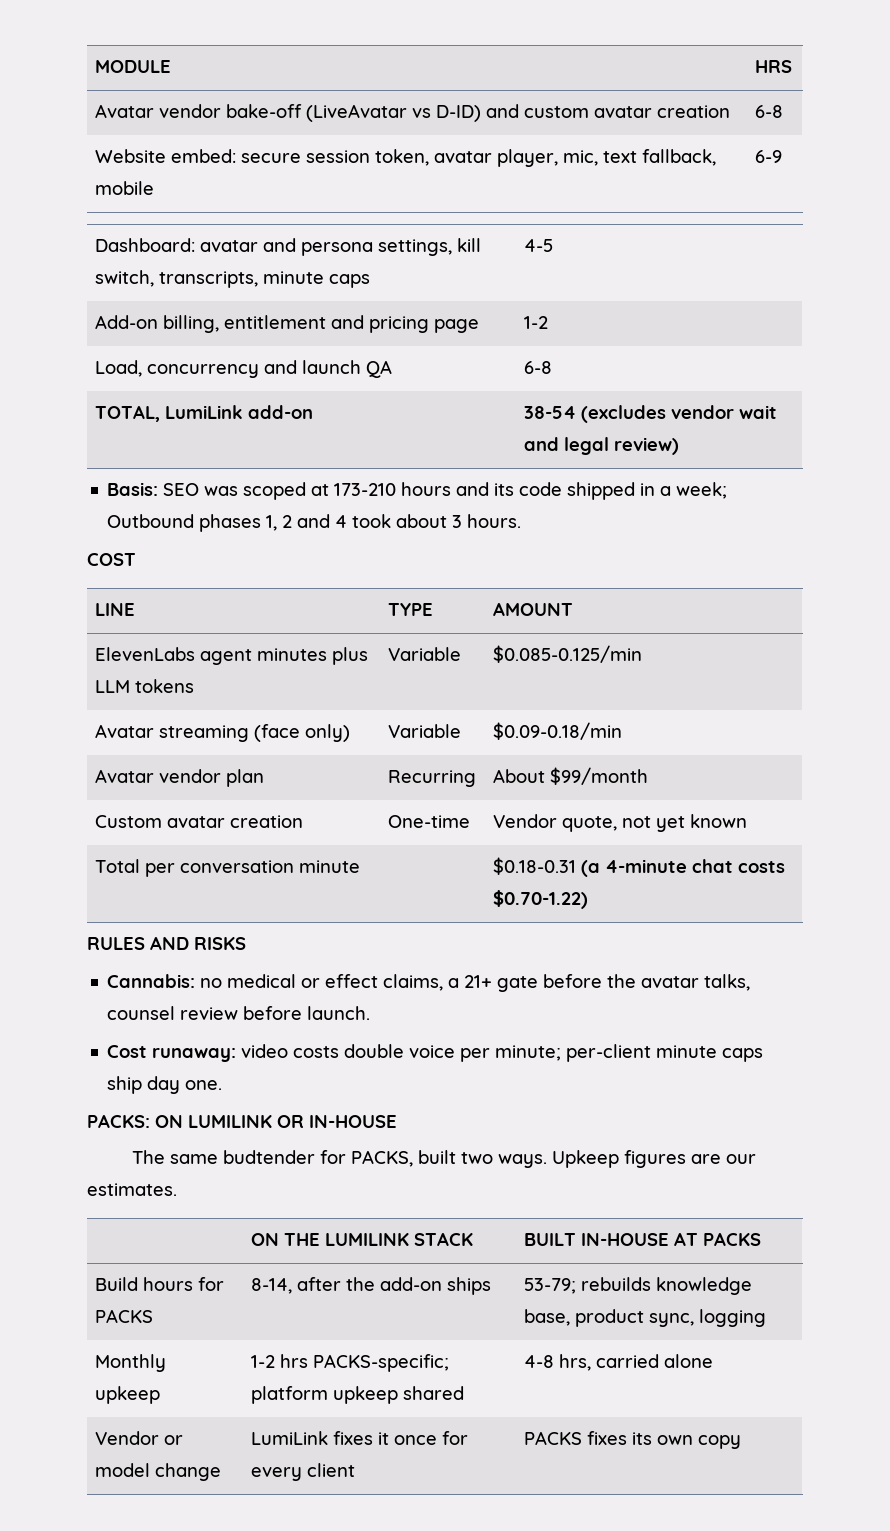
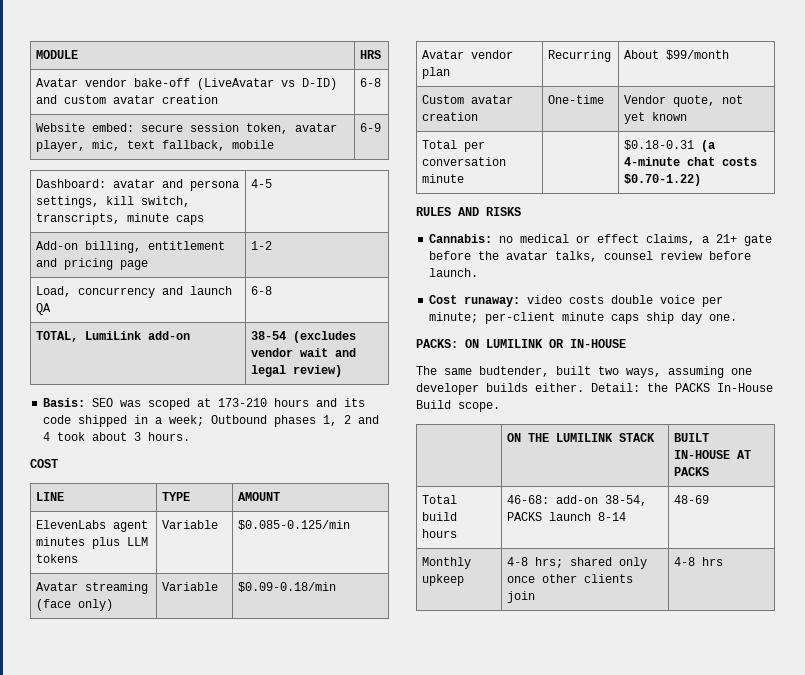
[223,1150,757,1168] [87,1183,177,1196] budtender for PACKS, built two ways. Upkeep figures are our estimates. -> [479,366,752,378] [416,383,773,395] [416,400,500,412] budtender, built two ways, assuming one developer builds either. Detail: the PACKS In-House Build scope.
[95,1277,225,1291] [95,1309,154,1323] [251,1277,492,1295] [524,1277,753,1295] [524,1309,767,1327] [95,1354,167,1372] [95,1386,161,1404] [251,1354,450,1372] [251,1386,465,1404] [524,1354,714,1371] [95,1431,184,1445] [95,1463,222,1481] [251,1431,469,1445] [251,1463,356,1481] [524,1431,742,1449] Build hours for PACKS | 8-14, after the add-on ships | 53-79; rebuilds knowledge base, product sync, logging // Monthly upkeep | 1-2 hrs PACKS-specific; platform upkeep shared | 4-8 hrs, carried alone // Vendor or model change | LumiLink fixes it once for every client | PACKS fixes its own copy -> [421,495,457,504] [421,512,457,521] [421,529,457,538] [506,495,647,506] [506,512,626,521] [673,495,709,504] [421,557,471,569] [421,574,464,586] [506,557,647,569] [506,574,633,583] [506,591,535,603] [673,557,723,566] Total build hours | 46-68: add-on 38-54, PACKS launch 8-14 | 48-69 // Monthly upkeep | 4-8 hrs; shared only once other clients join | 4-8 hrs

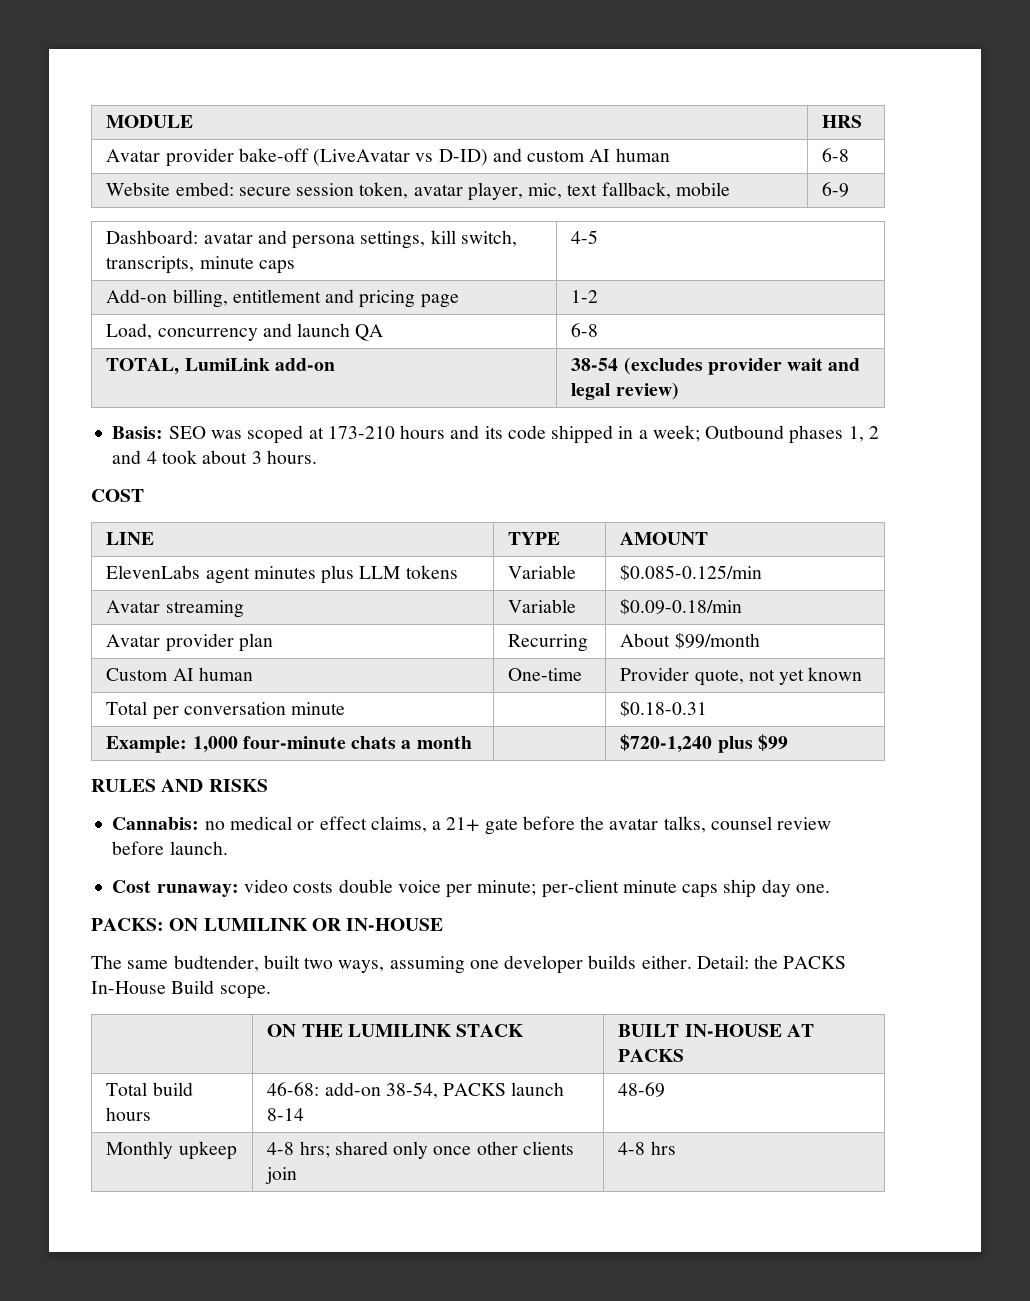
[84,78,127,87] vendor -> [165,148,234,167] provider
[112,95,218,104] avatar creation -> [589,148,670,162] AI human
[250,348,293,357] vendor -> [707,358,782,375] provider
[35,599,113,611] (face only) -> (244, 609) none
[470,50,513,59] vendor -> [165,633,234,652] provider
[470,95,513,104] [421,112,478,121] avatar creation -> [172,667,253,681] AI human
[623,95,666,104] Vendor -> [620,667,690,681] Provider
[700,140,715,152] [623,157,757,166] [623,174,701,186] (a 4-minute chat costs $0.70-1.22) -> [106,736,472,753] [620,734,788,753] // Example: 1,000 four-minute chats a month | | $720-1,240 plus $99

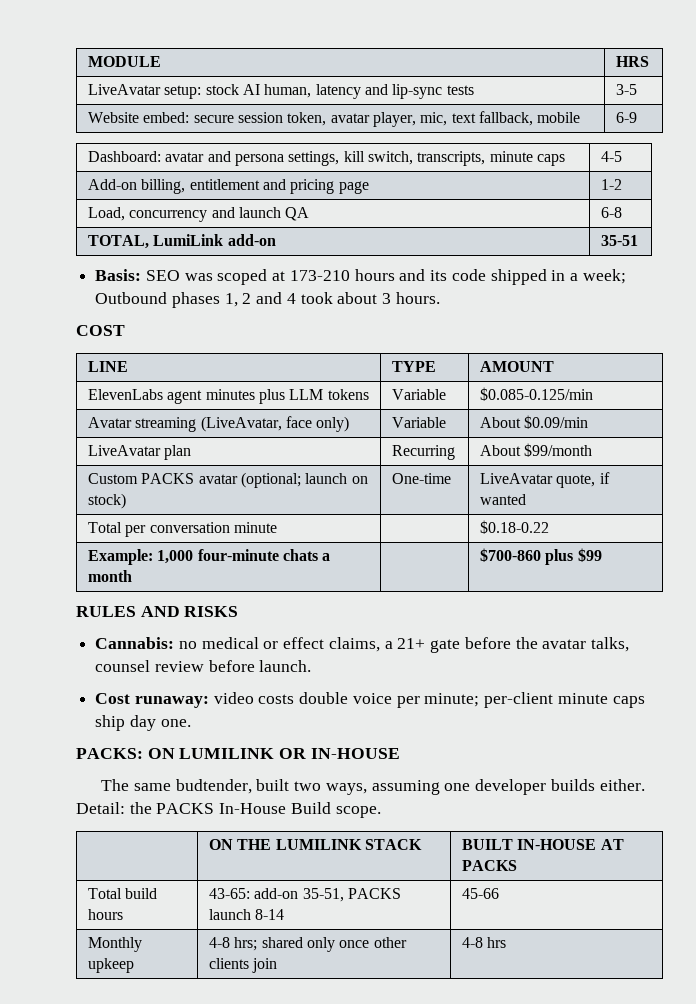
[106,148,670,167] [822,148,850,162] Avatar provider bake-off (LiveAvatar vs D-ID) and custom AI human | 6-8 -> [87,84,474,99] [615,84,637,95] LiveAvatar setup: stock AI human, latency and lip-sync tests | 3-5
[571,357,861,375] [571,382,679,400] 38-54 (excludes provider wait and legal review) -> [600,235,638,246] 35-51
[508,599,577,613] [620,598,743,615] [106,633,234,652] | Variable | $0.09-0.18/min // Avatar provider -> [200,416,350,432] [391,417,446,428] [479,415,589,429] [87,445,161,456] (LiveAvatar, face only) | Variable | About $0.09/min // LiveAvatar
[172,667,253,681] [508,668,583,681] [620,667,863,686] AI human | One-time | Provider quote, not yet known -> [141,472,368,488] [87,493,126,509] [391,473,451,484] [479,472,610,488] [479,494,526,505] PACKS avatar (optional; launch on stock) | One-time | LiveAvatar quote, if wanted
[620,700,708,717] $0.18-0.31 -> [479,520,549,534] $0.18-0.22
[620,734,713,753] $720-1,240 -> [479,548,541,562] $700-860
[267,1082,438,1099] 46-68: add-on 38-54, -> [208,888,344,902] 43-65: add-on 35-51,
[618,1082,666,1097] 48-69 -> [461,888,499,899] 45-66

